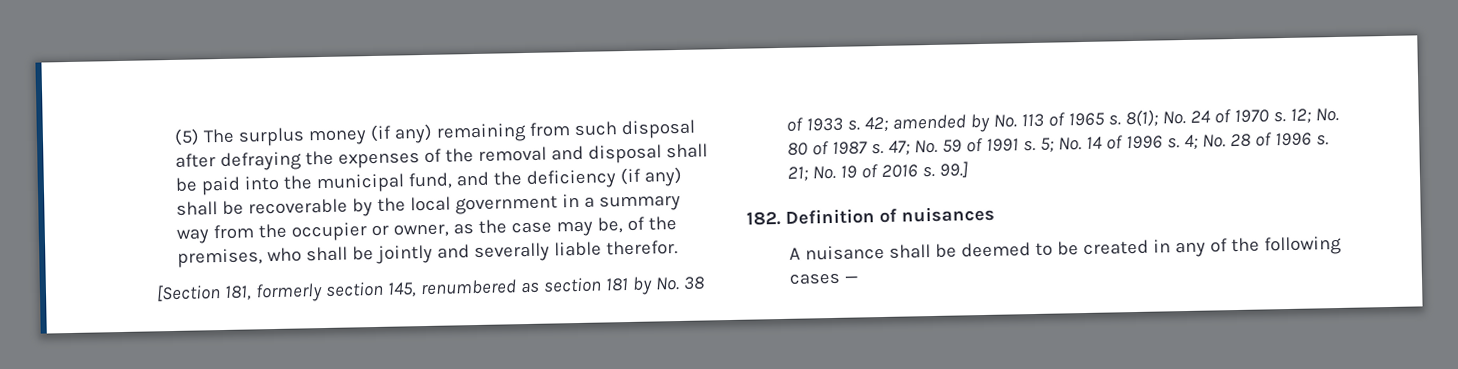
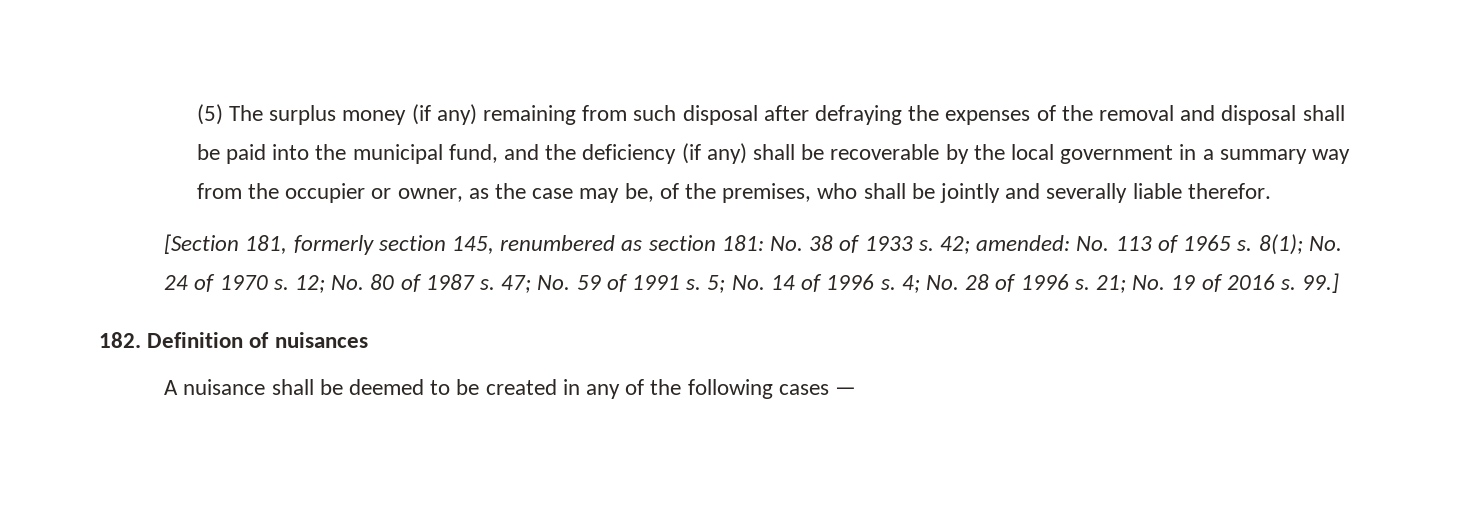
[604,276,653,295] 181 by -> [721,235,764,251] 181:
[891,113,991,133] amended by -> [976,235,1071,251] amended:

